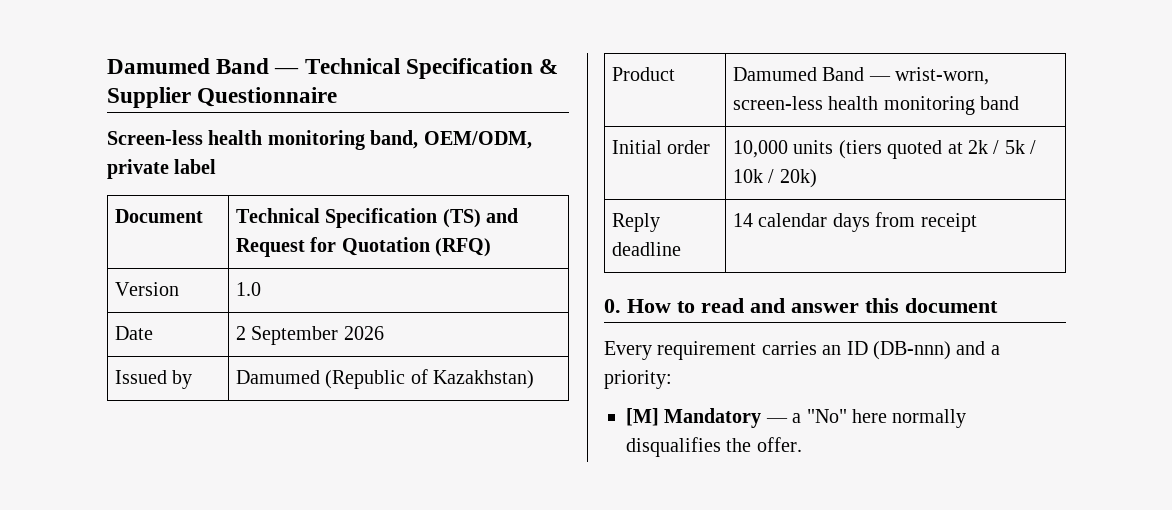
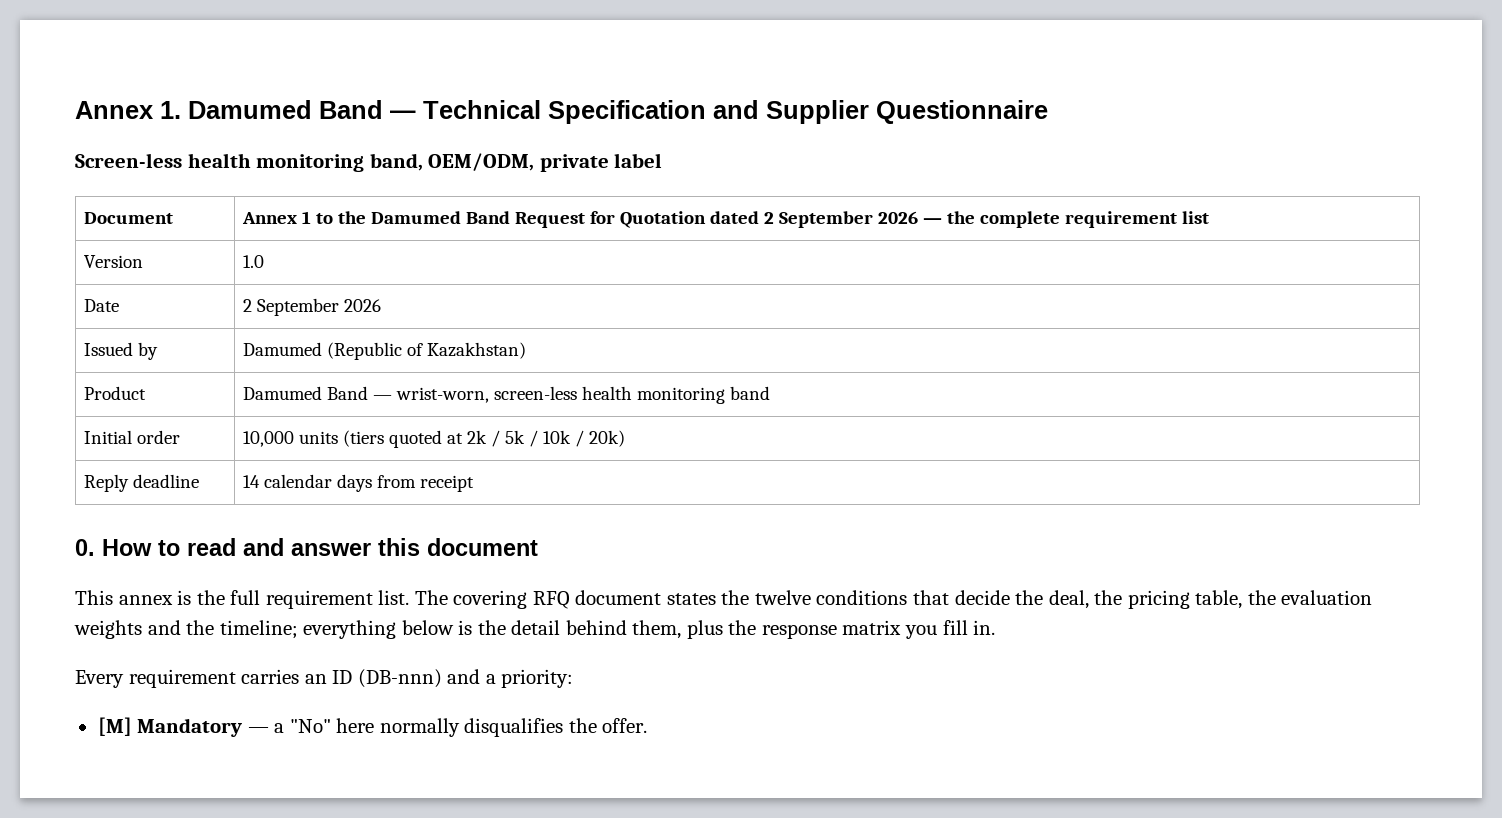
(107, 66) none -> [75,101,181,119] Annex 1.
[539,59,559,74] & -> [713,100,759,119] and
[236,208,519,228] [236,237,492,257] Technical Specification (TS) and Request for Quotation (RFQ) -> [242,211,1209,228] Annex 1 to the Damumed Band Request for Quotation dated 2 September 2026 — the complete requirement list
(998, 305) none -> [75,590,1373,609] [74,620,996,639] // This annex is the full requirement list. The covering RFQ document states the twelve conditions that decide the deal, the pricing table, the evaluation weights and the timeline; everything below is the detail behind them, plus the response matrix you fill in.

